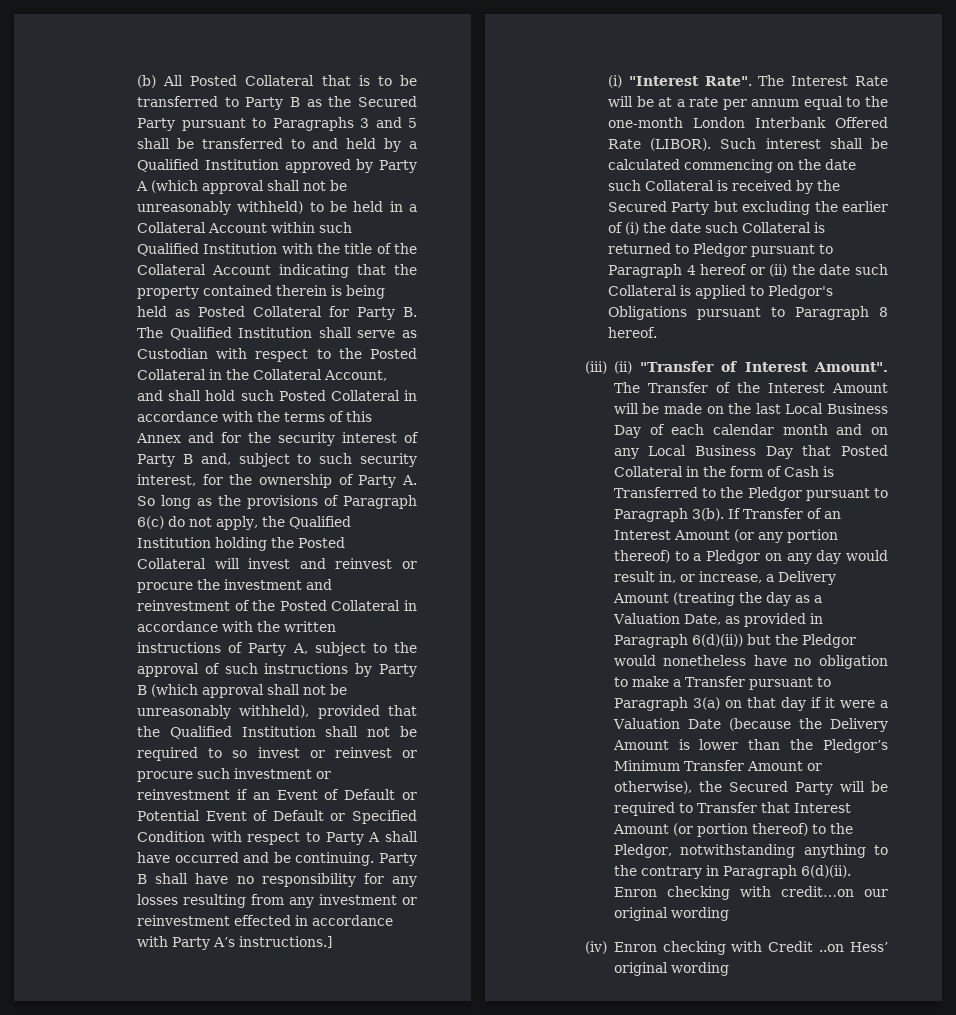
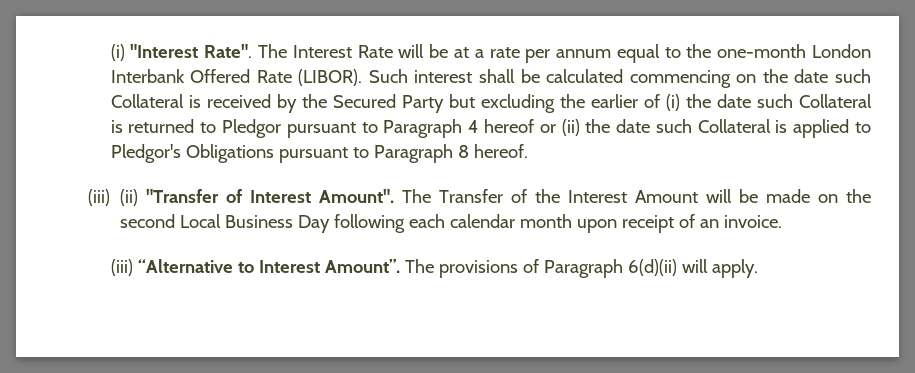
[137,75,417,88] [137,96,418,110] [137,117,417,131] [137,138,417,152] [137,159,417,173] [136,180,348,194] [137,201,418,215] [137,222,353,233] [137,243,418,256] [137,264,417,278] [137,285,386,299] [137,306,417,320] [137,327,418,340] [137,348,417,362] [137,369,388,381] [137,390,418,401] [137,411,373,422] [136,432,419,446] [137,453,417,467] [137,474,418,488] [137,495,417,509] [137,516,352,530] [137,537,346,551] [137,558,418,569] [137,579,333,593] [137,600,418,611] [137,621,337,632] [137,642,418,656] [137,663,417,677] [137,684,348,698] [137,705,417,719] [137,726,417,739] [137,747,418,761] [137,768,332,782] [137,789,417,800] [137,810,418,824] [137,831,419,845] [137,852,418,866] [137,873,417,887] [137,894,417,908] [137,915,394,926] [137,936,333,950] (b) All Posted Collateral that is to be transferred to Party B as the Secured Party pursuant to Paragraphs 3 and 5 shall be transferred to and held by a Qualified Institution approved by Party A (which approval shall not be unreasonably withheld) to be held in a Collateral Account within such Qualified Institution with the title of the Collateral Account indicating that the property contained therein is being held as Posted Collateral for Party B. The Qualified Institution shall serve as Custodian with respect to the Posted Collateral in the Collateral Account, and shall hold such Posted Collateral in accordance with the terms of this Annex and for the security interest of Party B and, subject to such security interest, for the ownership of Party A. So long as the provisions of Paragraph 6(c) do not apply, the Qualified Institution holding the Posted Collateral will invest and reinvest or procure the investment and reinvestment of the Posted Collateral in accordance with the written instructions of Party A, subject to the approval of such instructions by Party B (which approval shall not be unreasonably withheld), provided that the Qualified Institution shall not be required to so invest or reinvest or procure such investment or reinvestment if an Event of Default or Potential Event of Default or Specified Condition with respect to Party A shall have occurred and be continuing. Party B shall have no responsibility for any losses resulting from any investment or reinvestment effected in accordance with Party A’s instructions.] // -> (110, 52) none
[755,403,888,414] [613,424,665,438] last Local Business Day of -> [119,214,405,233] second Local Business Day following
[836,424,888,435] [613,445,888,459] [613,466,834,477] [613,487,888,501] [613,508,841,522] [613,529,838,543] [613,550,888,564] [613,571,836,585] [612,592,822,606] [612,613,823,627] [613,634,856,648] [613,655,888,669] [613,676,831,690] [613,697,888,711] [612,718,888,732] [612,739,888,753] [613,760,822,771] [613,781,888,795] [613,802,851,816] [612,823,853,837] [613,844,888,858] [613,865,851,879] [613,886,888,900] [613,907,729,921] [585,941,888,955] [613,962,729,976] and on any Local Business Day that Posted Collateral in the form of Cash is Transferred to the Pledgor pursuant to Paragraph 3(b). If Transfer of an Interest Amount (or any portion thereof) to a Pledgor on any day would result in, or increase, a Delivery Amount (treating the day as a Valuation Date, as provided in Paragraph 6(d)(ii)) but the Pledgor would nonetheless have no obligation to make a Transfer pursuant to Paragraph 3(a) on that day if it were a Valuation Date (because the Delivery Amount is lower than the Pledgor’s Minimum Transfer Amount or otherwise), the Secured Party will be required to Transfer that Interest Amount (or portion thereof) to the Pledgor, notwithstanding anything to the contrary in Paragraph 6(d)(ii). Enron checking with credit…on our original wording // (iv) Enron checking with Credit ..on Hess’ original wording -> [576,214,782,233] [110,259,758,278] upon receipt of an invoice. // (iii) “Alternative to Interest Amount”. The provisions of Paragraph 6(d)(ii) will apply.

